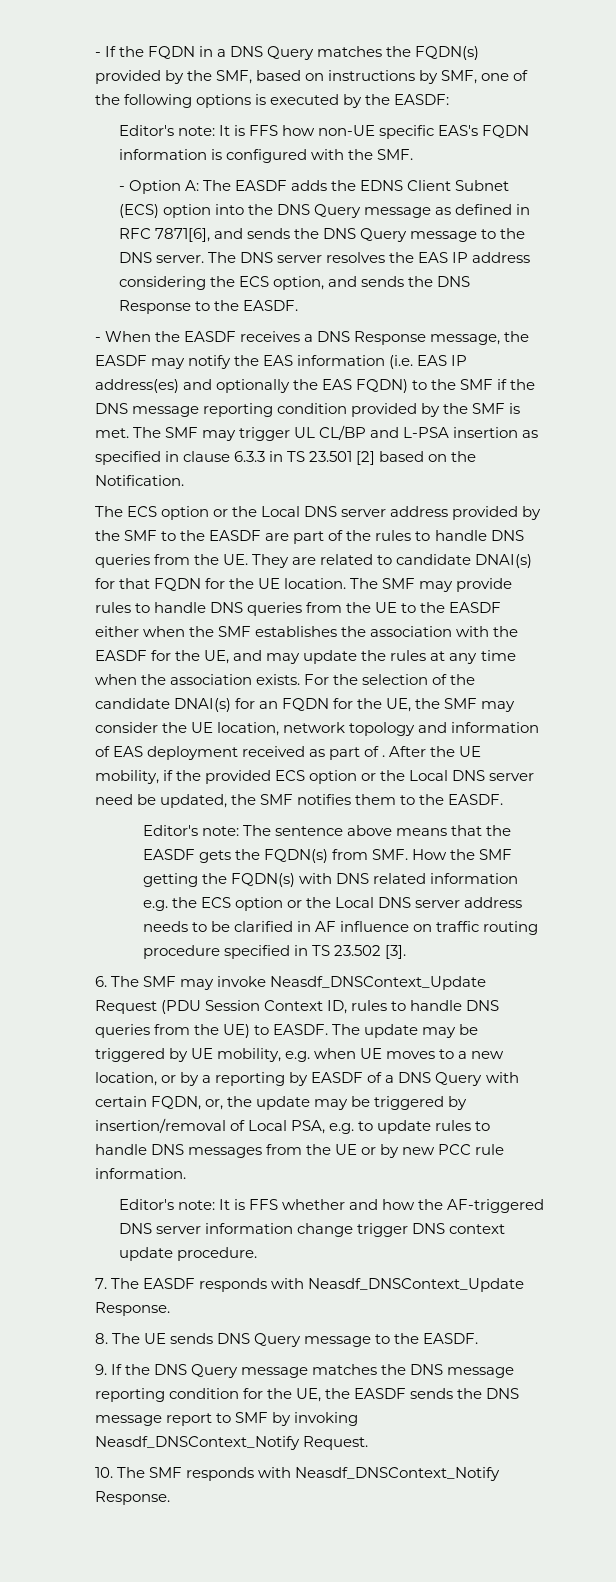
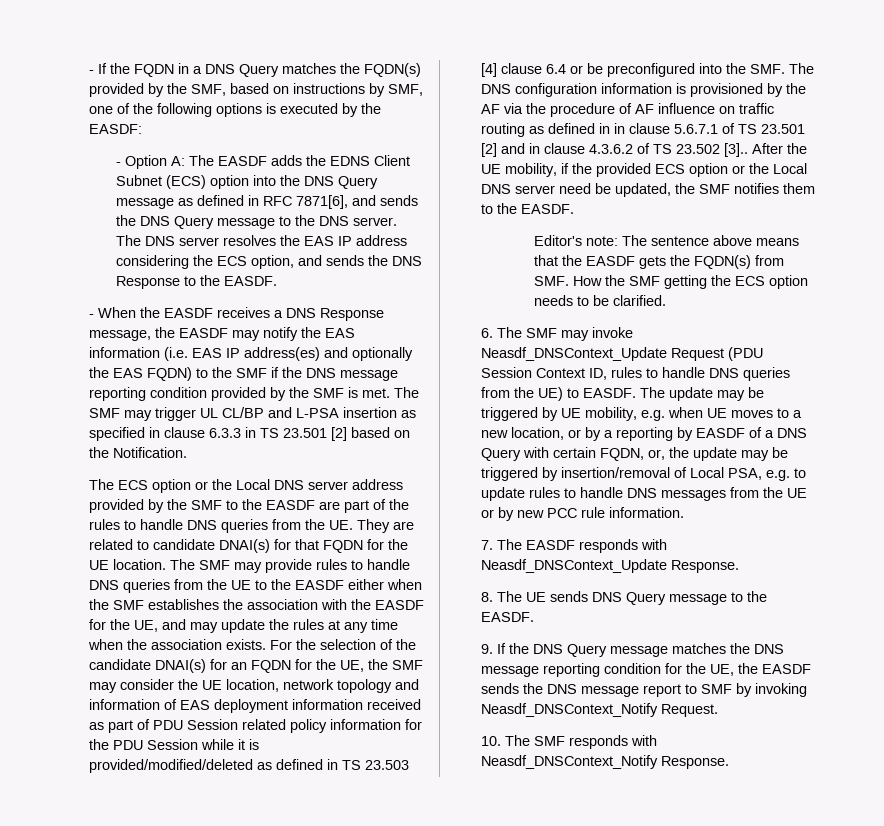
[118,125,530,139] [118,149,414,163] // Editor's note: It is FFS how non-UE specific EAS's FQDN information is configured with the SMF. -> (142, 129) none
(239, 753) none -> [291,699,363,710] information
[382,755,386,757] . -> [152,719,422,733] [88,739,259,750] [88,759,409,773] [480,63,814,77] [480,83,806,97] [480,103,774,117] [480,123,805,137] [480,143,748,157] PDU Session related policy information for the PDU Session while it is provided/modified/deleted as defined in TS 23.503 [4] clause 6.4 or be preconfigured into the SMF. The DNS configuration information is provisioned by the AF via the procedure of AF influence on traffic routing as defined in in clause 5.6.7.1 of TS 23.501 [2] and in clause 4.3.6.2 of TS 23.502 [3]..
[230,873,519,887] [142,897,523,911] [142,921,539,935] [142,945,407,959] FQDN(s) with DNS related information e.g. the ECS option or the Local DNS server address needs to be clarified in AF influence on traffic routing procedure specified in TS 23.502 [3]. -> [735,275,809,289] [534,295,667,306] ECS option needs to be clarified.
[118,1199,545,1213] [118,1223,506,1237] [118,1247,257,1261] // Editor's note: It is FFS whether and how the AF-triggered DNS server information change trigger DNS context update procedure. -> (684, 512) none

